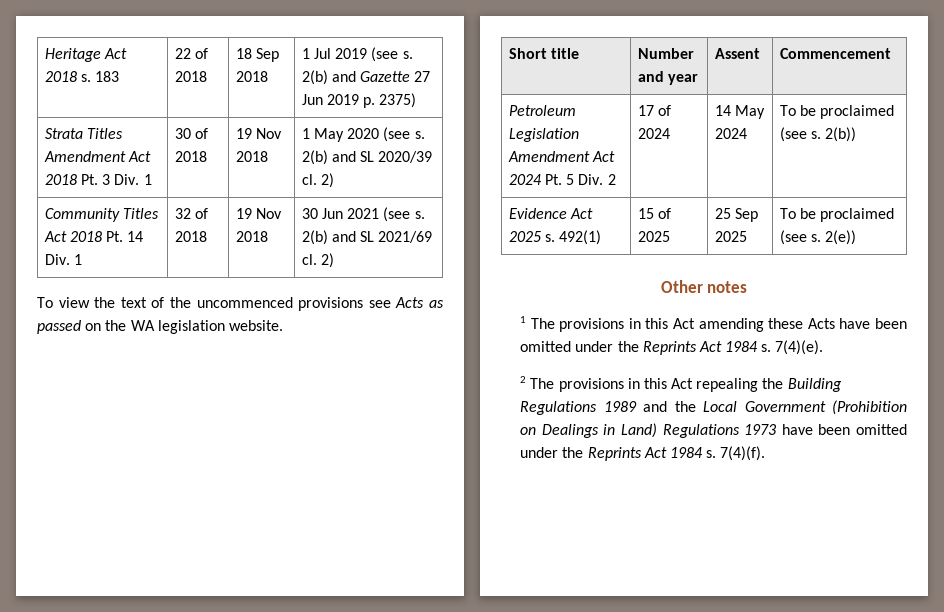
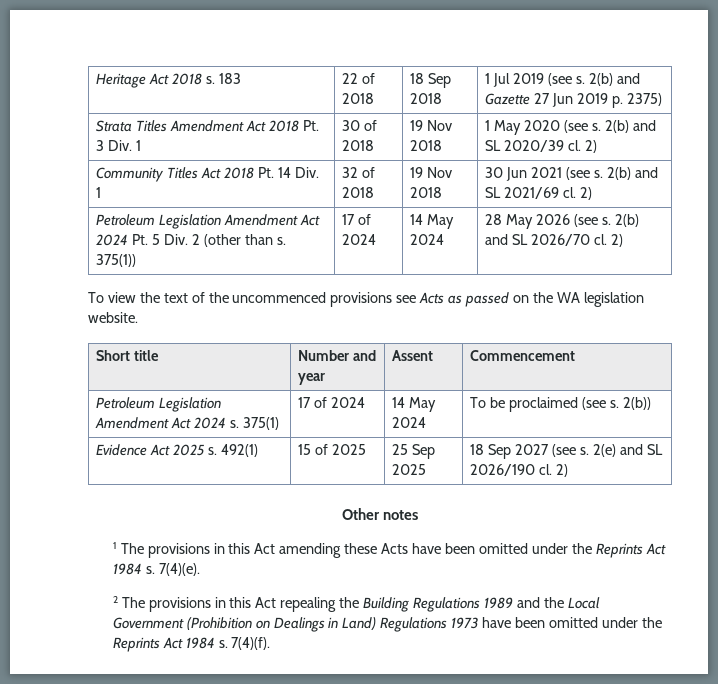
(334, 260) none -> [96,214,321,229] [96,234,286,247] [96,254,137,267] [342,214,372,225] [342,234,377,245] [410,214,455,229] [410,234,445,245] [485,214,639,229] [485,234,624,247] // Petroleum Legislation Amendment Act 2024 Pt. 5 Div. 2 (other than s. 375(1)) | 17 of 2024 | 14 May 2024 | 28 May 2026 (see s. 2(b) and SL 2026/70 cl. 2)
[544,174,616,185] Pt. 5 Div. 2 -> [230,417,280,430] s. 375(1)
[779,208,895,222] [779,230,857,245] To be proclaimed (see s. 2(e)) -> [470,444,663,459] [470,464,569,477] 18 Sep 2027 (see s. 2(e) and SL 2026/190 cl. 2)

